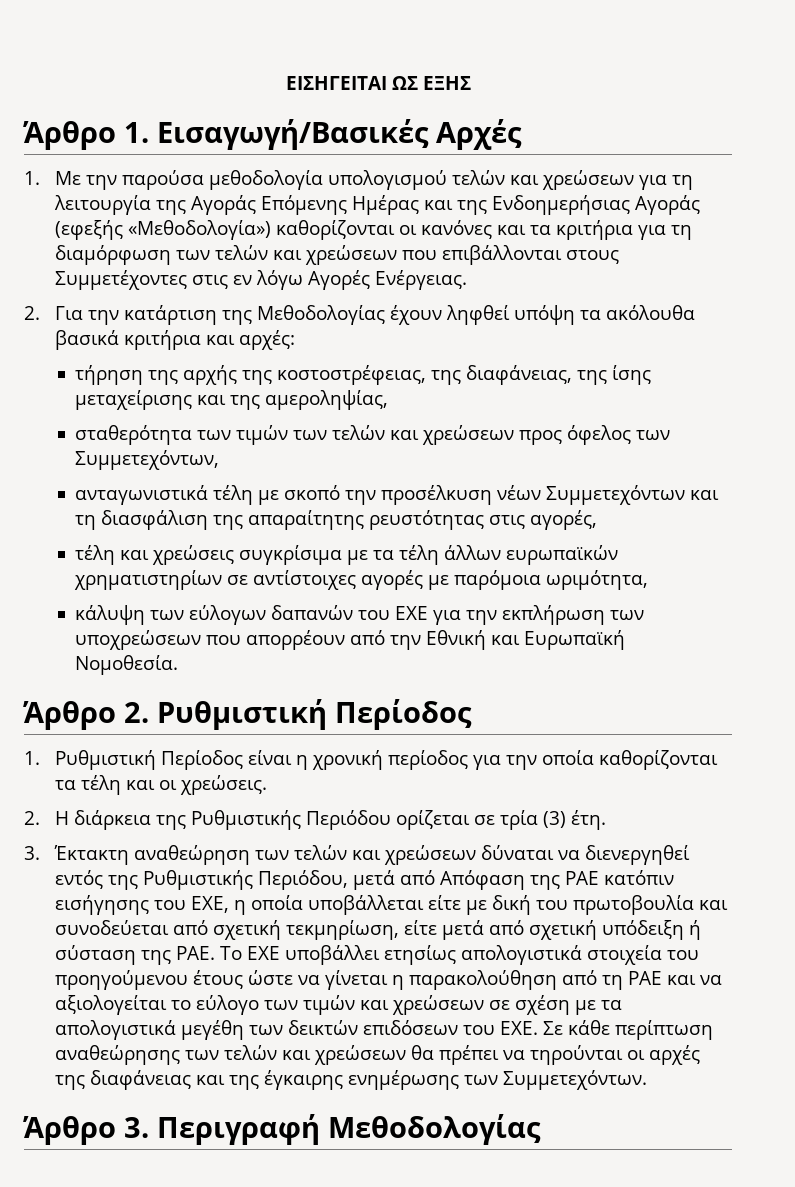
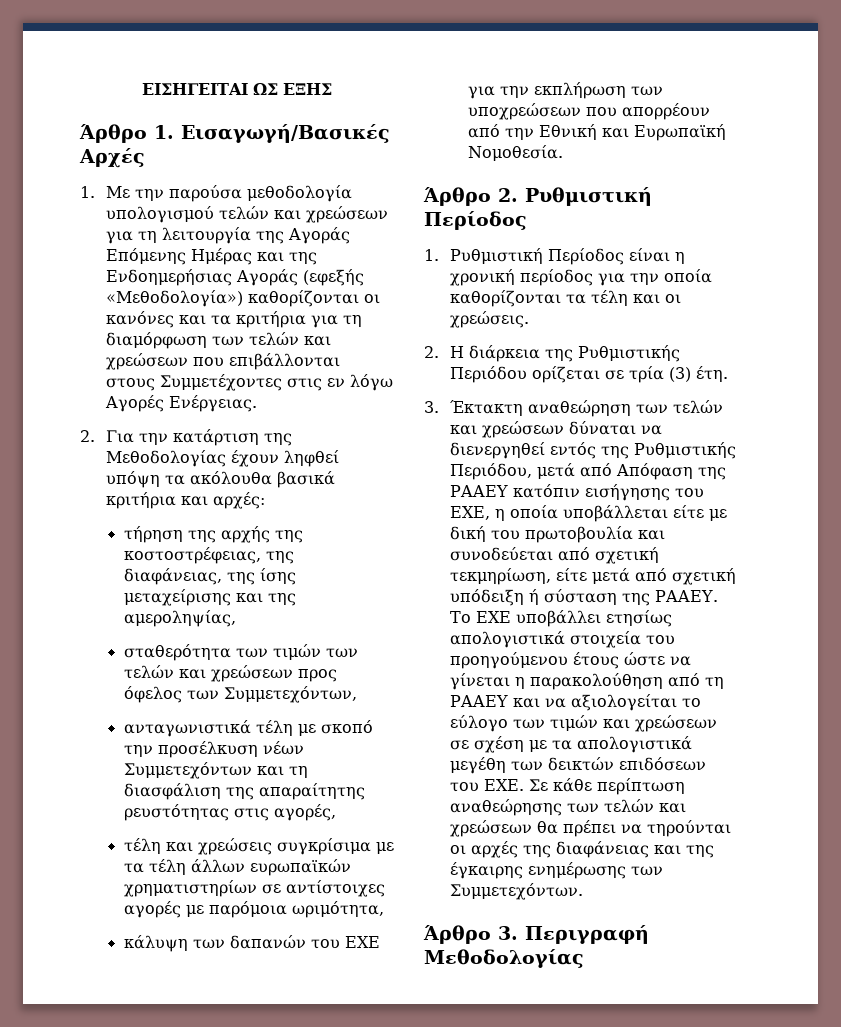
[188,605,266,625] εύλογων -> (225, 944) none
[564,871,599,885] ΡΑΕ -> [450,485,509,497] ΡΑΑΕΥ
[175,946,215,960] ΡΑΕ. -> [655,590,719,602] ΡΑΑΕΥ.
[627,971,662,985] ΡΑΕ -> [450,695,509,707] ΡΑΑΕΥ

